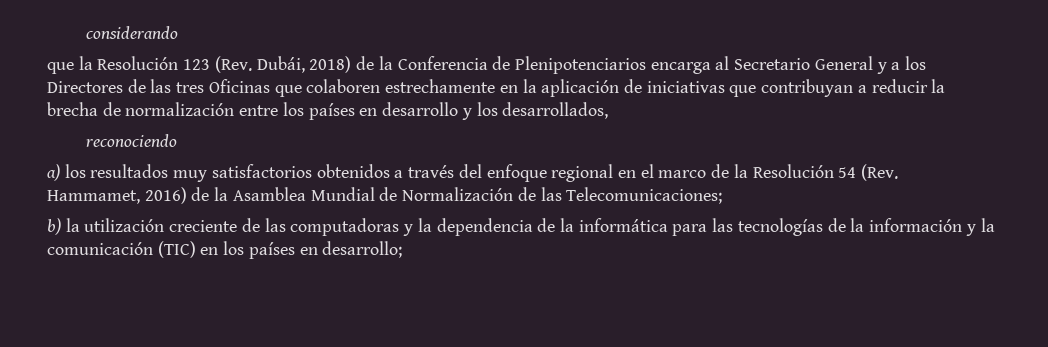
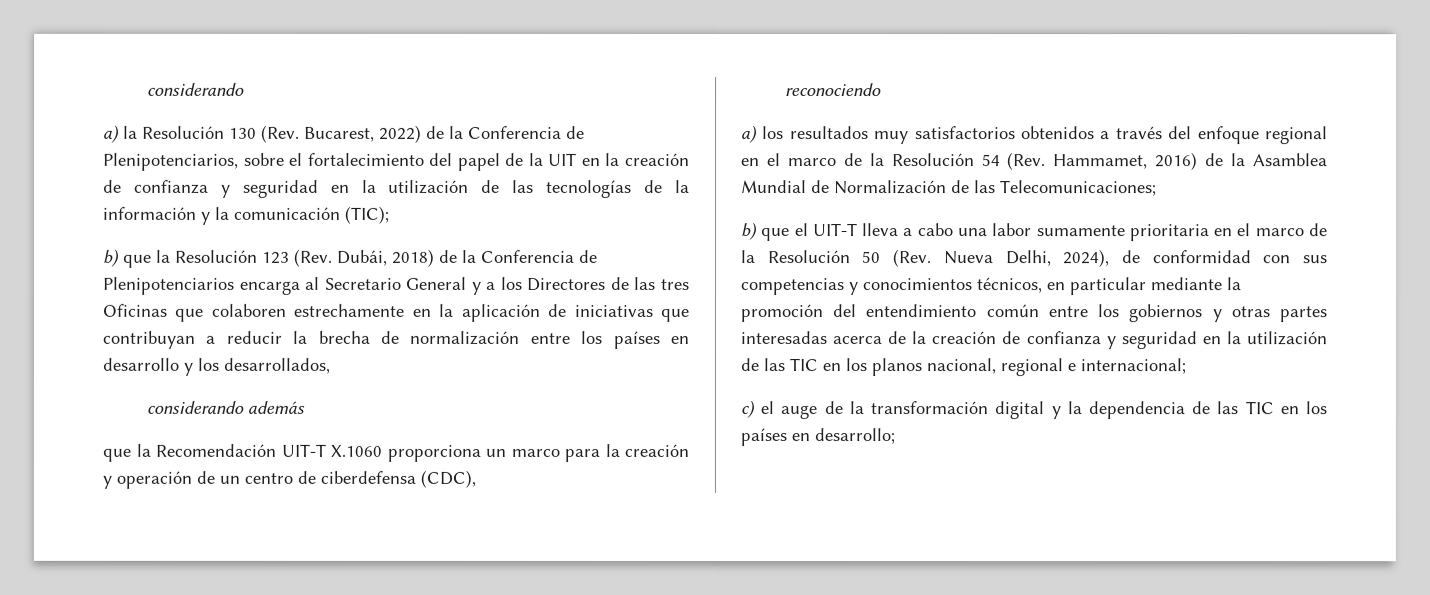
(178, 32) none -> [103,124,585,143] [103,152,690,171] [103,179,690,198] [103,205,390,225] [103,248,120,267] a) la Resolución 130 (Rev. Bucarest, 2022) de la Conferencia de Plenipotenciarios, sobre el fortalecimiento del papel de la UIT en la creación de confianza y seguridad en la utilización de las tecnologías de la información y la comunicación (TIC); // b)
(609, 110) none -> [145,400,305,414] [102,443,689,462] [102,469,476,489] // considerando además // que la Recomendación UIT-T X.1060 proporciona un marco para la creación y operación de un centro de ciberdefensa (CDC),
[65,218,995,236] [47,241,196,258] la utilización creciente de las computadoras y la dependencia de la informática para las tecnologías de la información y la comunicación (TIC) -> [761,223,1328,242] [741,249,1328,268] [741,277,1242,296] [740,304,1327,323] [740,331,1327,350] [740,358,1186,377] [740,400,1274,420] que el UIT-T lleva a cabo una labor sumamente prioritaria en el marco de la Resolución 50 (Rev. Nueva Delhi, 2024), de conformidad con sus competencias y conocimientos técnicos, en particular mediante la promoción del entendimiento común entre los gobiernos y otras partes interesadas acerca de la creación de confianza y seguridad en la utilización de las TIC en los planos nacional, regional e internacional; // c) el auge de la transformación digital y la dependencia de las TIC

